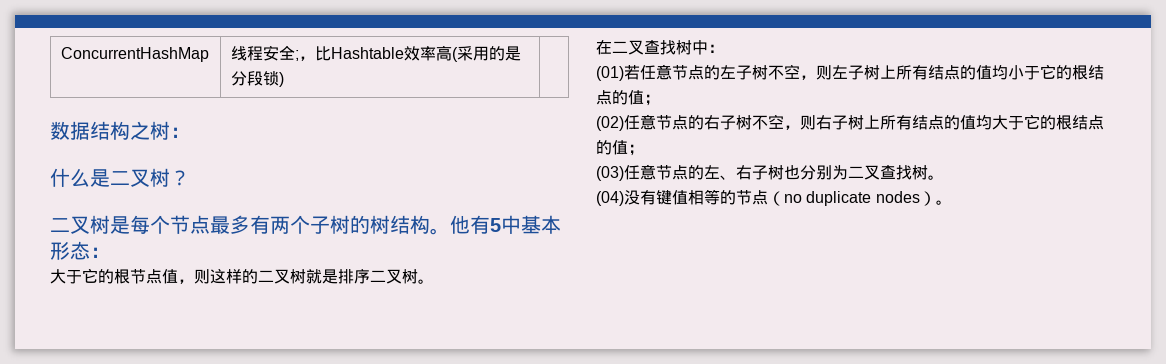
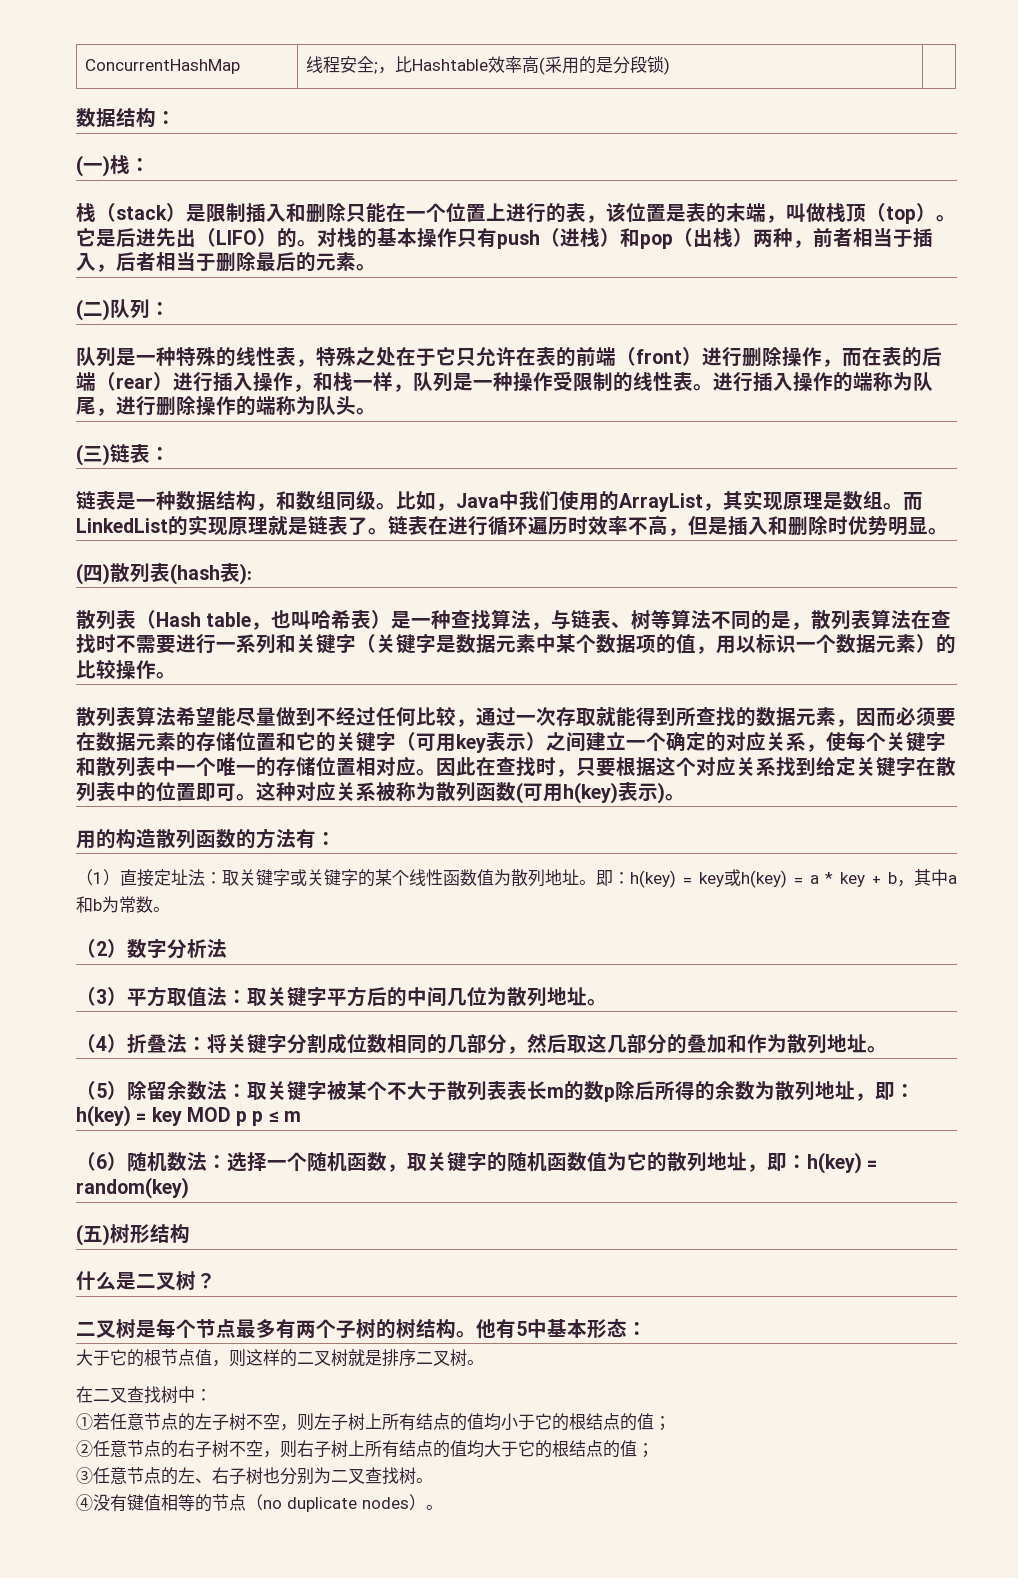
[130,121,190,140] 之树： -> [156,111,176,125] [76,155,150,177] [76,202,956,224] [76,227,933,249] [76,252,376,272] [76,299,170,321] [76,346,942,367] [76,371,933,392] [76,396,376,416] [76,443,170,466] [76,490,923,512] [76,515,948,536] [76,562,252,585] [76,609,952,630] [76,634,956,654] [76,659,176,680] [76,706,956,727] [76,731,946,753] [76,756,956,777] [76,781,685,804] [76,828,336,849] [76,869,957,888] [76,896,170,913] [76,939,227,959] [76,986,607,1007] [76,1033,887,1054] [76,1080,915,1102] [76,1105,301,1127] [76,1152,878,1174] [76,1177,189,1199] [76,1224,190,1246] ： // (一)栈： // 栈（stack）是限制插入和删除只能在一个位置上进行的表，该位置是表的末端，叫做栈顶（top）。它是后进先出（LIFO）的。对栈的基本操作只有push（进栈）和pop（出栈）两种，前者相当于插入，后者相当于删除最后的元素。 // (二)队列： // 队列是一种特殊的线性表，特殊之处在于它只允许在表的前端（front）进行删除操作，而在表的后端（rear）进行插入操作，和栈一样，队列是一种操作受限制的线性表。进行插入操作的端称为队尾，进行删除操作的端称为队头。 // (三)链表： // 链表是一种数据结构，和数组同级。比如，Java中我们使用的ArrayList，其实现原理是数组。而LinkedList的实现原理就是链表了。链表在进行循环遍历时效率不高，但是插入和删除时优势明显。 // (四)散列表(hash表): // 散列表（Hash table，也叫哈希表）是一种查找算法，与链表、树等算法不同的是，散列表算法在查找时不需要进行一系列和关键字（关键字是数据元素中某个数据项的值，用以标识一个数据元素）的比较操作。 // 散列表算法希望能尽量做到不经过任何比较，通过一次存取就能得到所查找的数据元素，因而必须要在数据元素的存储位置和它的关键字（可用key表示）之间建立一个确定的对应关系，使每个关键字和散列表中一个唯一的存储位置相对应。因此在查找时，只要根据这个对应关系找到给定关键字在散列表中的位置即可。这种对应关系被称为散列函数(可用h(key)表示)。 // 用的构造散列函数的方法有： // （1）直接定址法：取关键字或关键字的某个线性函数值为散列地址。即：h(key) = key或h(key) = a * key + b，其中a和b为常数。 // （2）数字分析法 // （3）平方取值法：取关键字平方后的中间几位为散列地址。 // （4）折叠法：将关键字分割成位数相同的几部分，然后取这几部分的叠加和作为散列地址。 // （5）除留余数法：取关键字被某个不大于散列表表长m的数p除后所得的余数为散列地址，即：h(key) = key MOD p p ≤ m // （6）随机数法：选择一个随机函数，取关键字的随机函数值为它的散列地址，即：h(key) = random(key) // (五)树形结构
[596,66,624,81] (01) -> [76,1413,93,1430] ①
[596,116,624,131] (02) -> [76,1440,93,1457] ②
[596,166,624,181] (03) -> [76,1467,93,1484] ③
[596,191,624,206] (04) -> [76,1494,93,1511] ④

